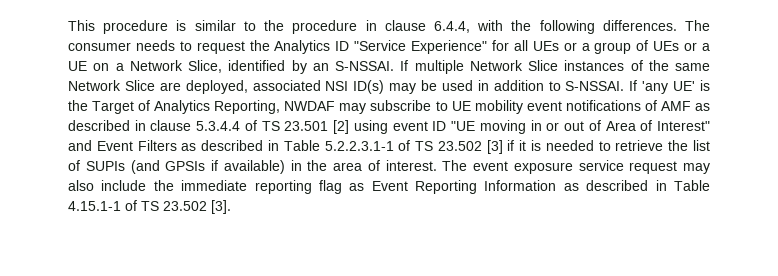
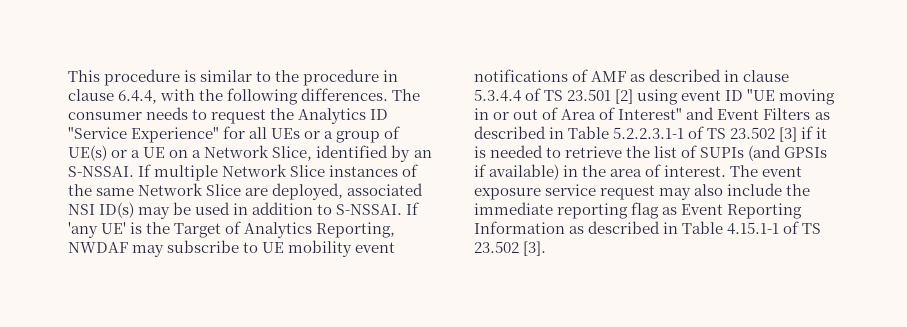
[653,41,680,51] UEs -> [68,145,107,161] UE(s)

